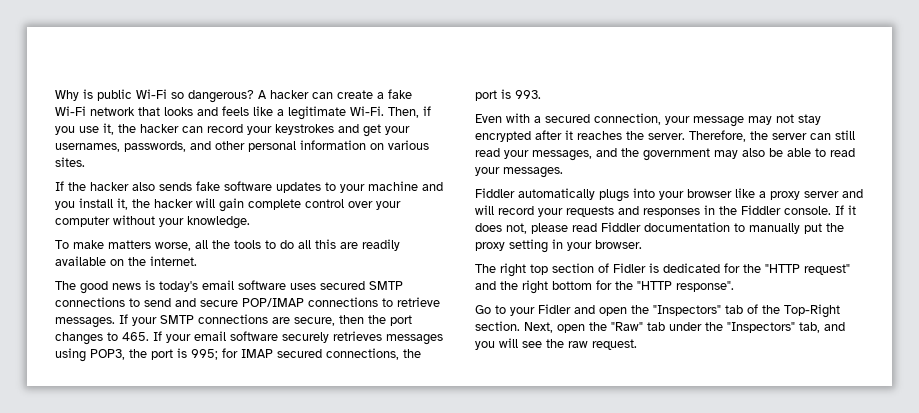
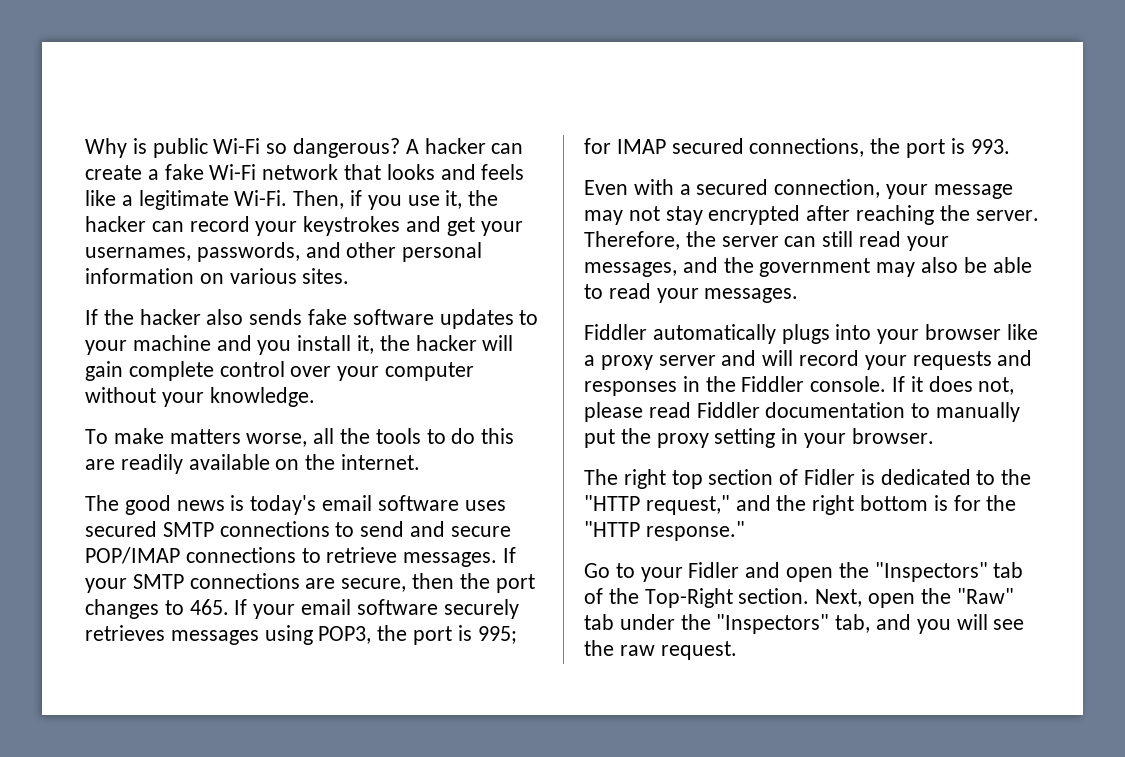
[298,240,311,249] all -> (476, 436) none
[565,130,622,140] it reaches -> [856,205,935,225] reaching
[724,263,850,275] for the "HTTP request" -> [976,469,1032,485] [584,495,730,515] to the "HTTP request,"
[596,280,734,292] for the "HTTP response". -> [933,495,1017,511] [584,521,745,541] is for the "HTTP response."

